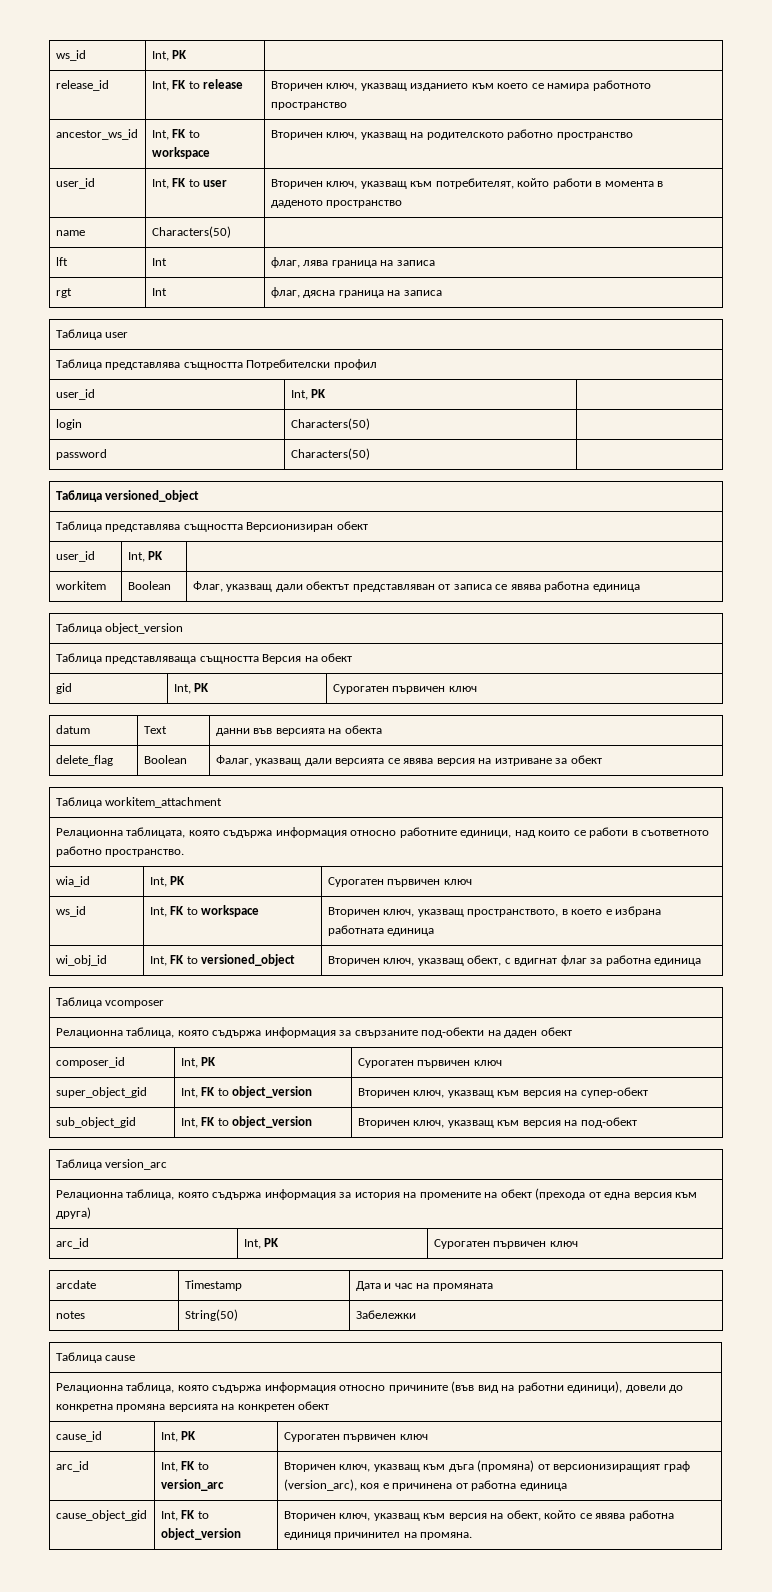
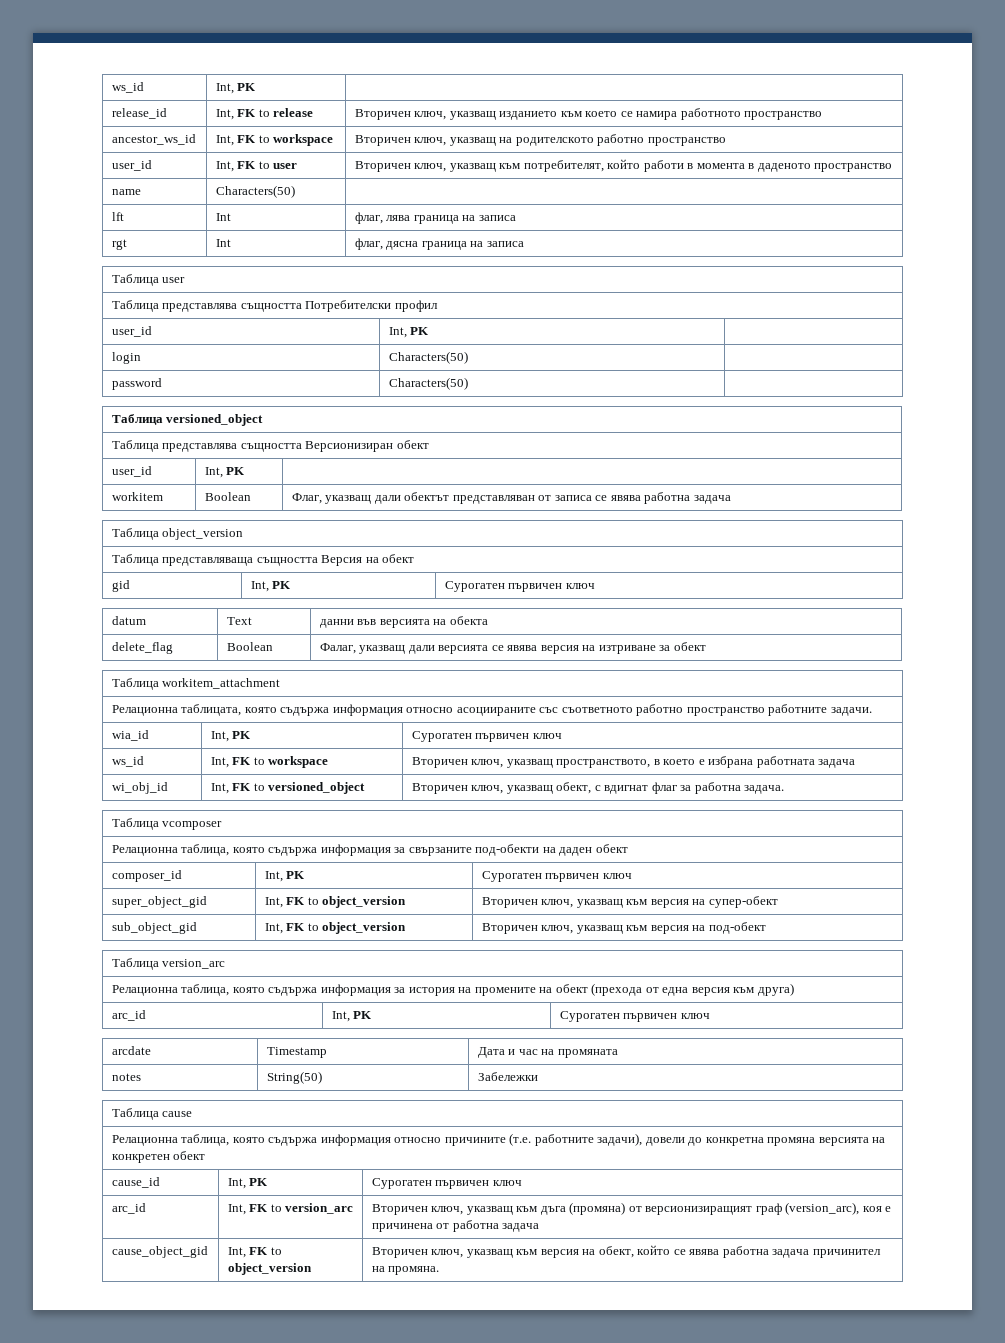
[592,584,640,592] единица -> [693,495,731,504] задача
[399,827,710,838] [55,846,185,857] работните единици, над които се работи в съответното работно пространство. -> [456,704,872,716] асоциираните със съответното работно пространство работните задачи.
[387,928,435,936] единица -> [818,759,856,768] задача
[654,958,702,966] единица -> [744,785,785,794] задача.
[451,1381,623,1393] (във вид на работни единици), -> [509,1133,643,1146] (т.е. работните задачи),
[519,1483,567,1491] единица -> [502,1223,540,1232] задача
[283,1532,331,1540] единиця -> [772,1249,810,1258] задача

